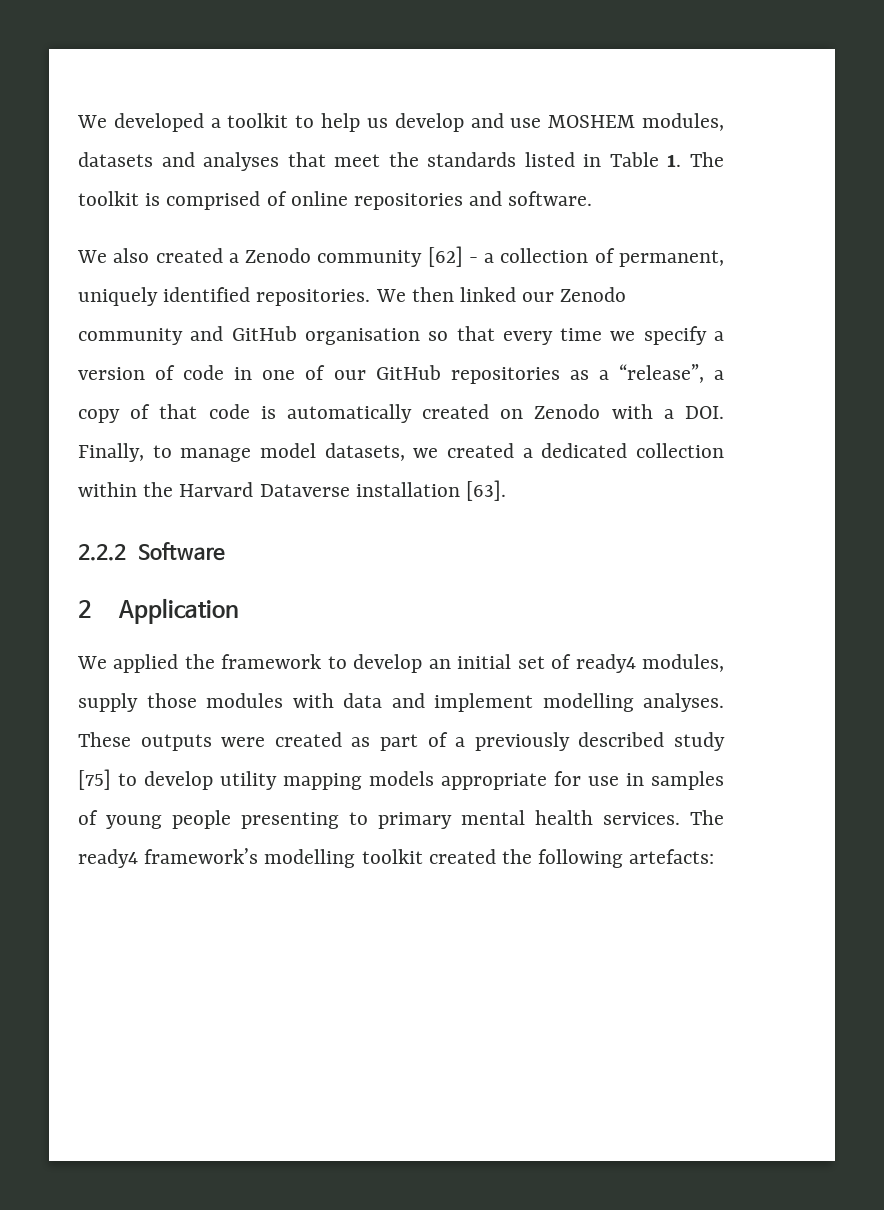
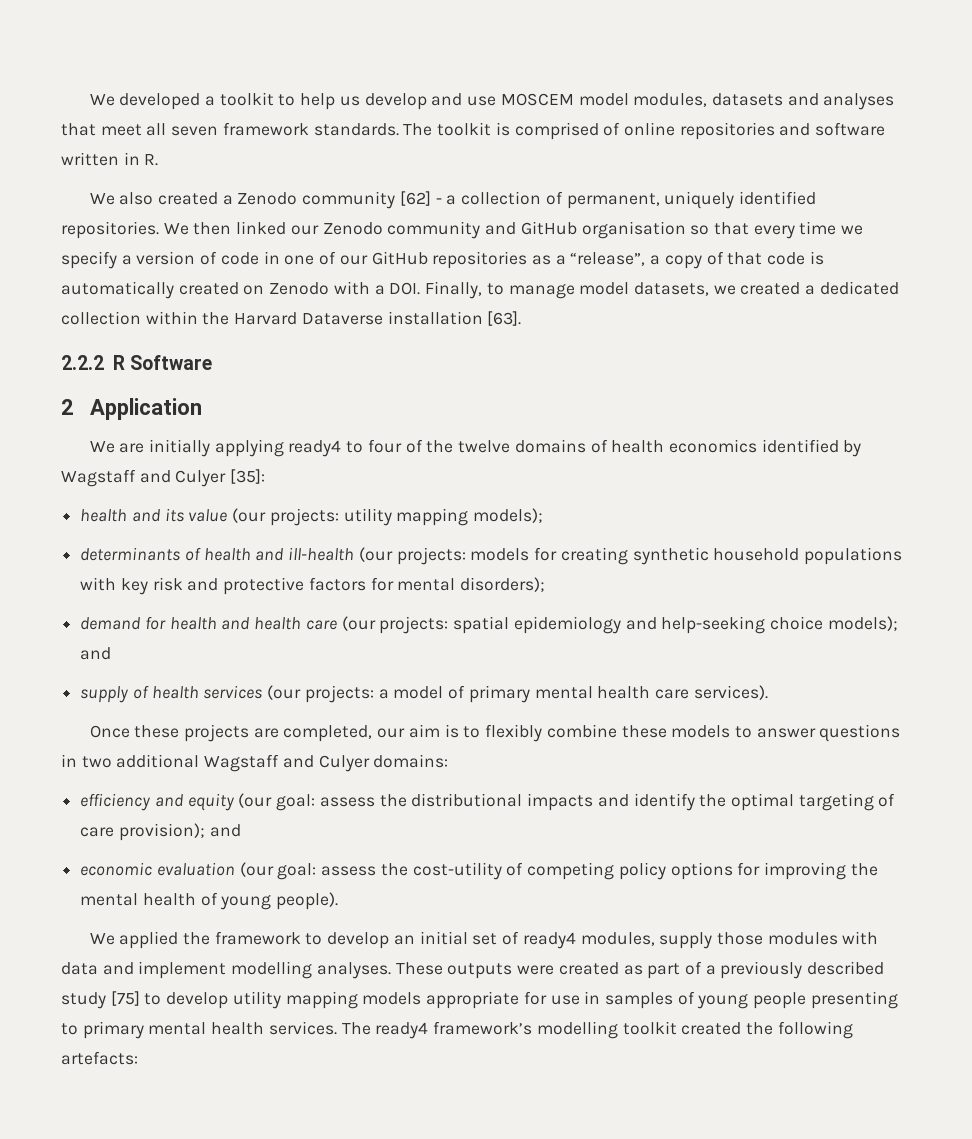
[548,115,636,128] MOSHEM -> [500,93,629,106] MOSCEM model
[388,152,682,167] the standards listed in Table 1. -> [146,122,399,136] all seven framework standards.
[508,191,593,206] software. -> [815,122,886,136] [61,152,159,166] software written in R.
(126, 552) none -> [112,355,125,370] R
(240, 611) none -> [89,439,862,457] [61,469,266,487] [80,508,544,526] [80,547,902,565] [80,577,546,595] [80,616,898,634] [80,647,112,660] [80,685,768,703] [89,724,901,742] [61,754,449,772] [80,793,896,811] [80,823,241,841] [80,862,878,880] [80,892,339,910] // We are initially applying ready4 to four of the twelve domains of health economics identified by Wagstaff and Culyer [35]: // health and its value (our projects: utility mapping models); // determinants of health and ill-health (our projects: models for creating synthetic household populations with key risk and protective factors for mental disorders); // demand for health and health care (our projects: spatial epidemiology and help-seeking choice models); and // supply of health services (our projects: a model of primary mental health care services). // Once these projects are completed, our aim is to flexibly combine these models to answer questions in two additional Wagstaff and Culyer domains: // efficiency and equity (our goal: assess the distributional impacts and identify the optimal targeting of care provision); and // economic evaluation (our goal: assess the cost-utility of competing policy options for improving the mental health of young people).

